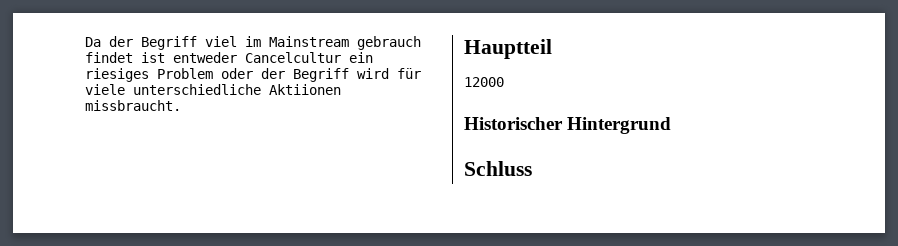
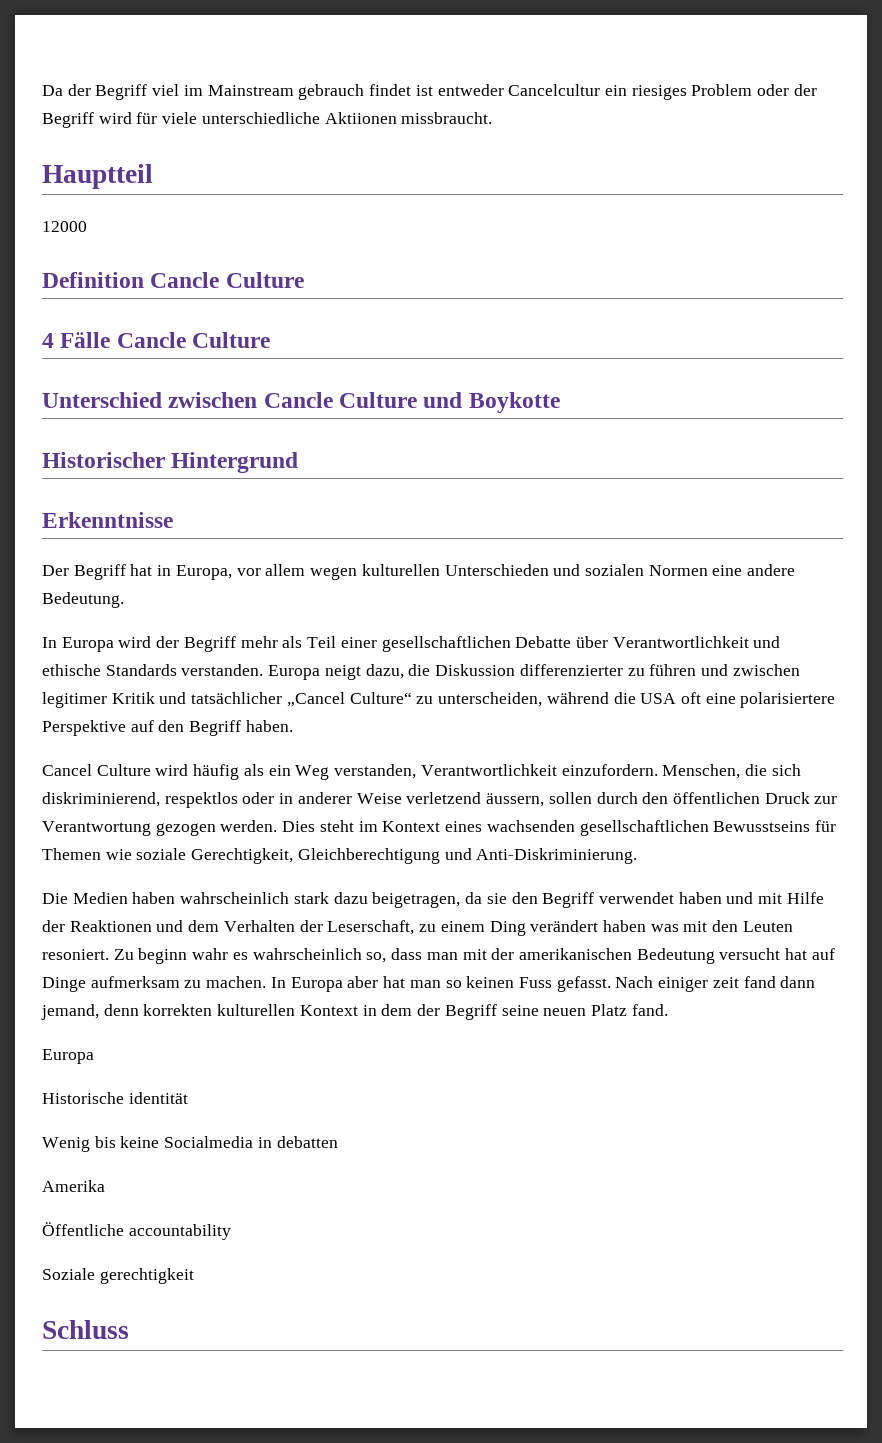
[464,117,672,134] Historischer Hintergrund -> [42,272,304,288] [42,332,271,348] [42,392,560,413] [42,452,299,473] [42,512,173,528] [42,564,796,580] [42,592,124,608] [42,636,781,652] [42,664,800,680] [42,692,836,708] [42,720,293,736] [42,764,801,780] [42,792,838,808] [42,820,836,836] [42,848,638,864] [42,892,824,908] [42,920,793,936] [42,948,835,964] [42,976,816,992] [41,1004,668,1020] [42,1049,94,1064] [42,1092,188,1104] [42,1136,338,1152] [42,1180,105,1192] [42,1222,231,1240] [42,1268,194,1284] Definition Cancle Culture // 4 Fälle Cancle Culture // Unterschied zwischen Cancle Culture und Boykotte // Historischer Hintergrund // Erkenntnisse // Der Begriff hat in Europa, vor allem wegen kulturellen Unterschieden und sozialen Normen eine andere Bedeutung. // In Europa wird der Begriff mehr als Teil einer gesellschaftlichen Debatte über Verantwortlichkeit und ethische Standards verstanden. Europa neigt dazu, die Diskussion differenzierter zu führen und zwischen legitimer Kritik und tatsächlicher „Cancel Culture“ zu unterscheiden, während die USA oft eine polarisiertere Perspektive auf den Begriff haben. // Cancel Culture wird häufig als ein Weg verstanden, Verantwortlichkeit einzufordern. Menschen, die sich diskriminierend, respektlos oder in anderer Weise verletzend äussern, sollen durch den öffentlichen Druck zur Verantwortung gezogen werden. Dies steht im Kontext eines wachsenden gesellschaftlichen Bewusstseins für Themen wie soziale Gerechtigkeit, Gleichberechtigung und Anti-Diskriminierung. // Die Medien haben wahrscheinlich stark dazu beigetragen, da sie den Begriff verwendet haben und mit Hilfe der Reaktionen und dem Verhalten der Leserschaft, zu einem Ding verändert haben was mit den Leuten resoniert. Zu beginn wahr es wahrscheinlich so, dass man mit der amerikanischen Bedeutung versucht hat auf Dinge aufmerksam zu machen. In Europa aber hat man so keinen Fuss gefasst. Nach einiger zeit fand dann jemand, denn korrekten kulturellen Kontext in dem der Begriff seine neuen Platz fand. // Europa // Historische identität // Wenig bis keine Socialmedia in debatten // Amerika // Öffentliche accountability // Soziale gerechtigkeit

